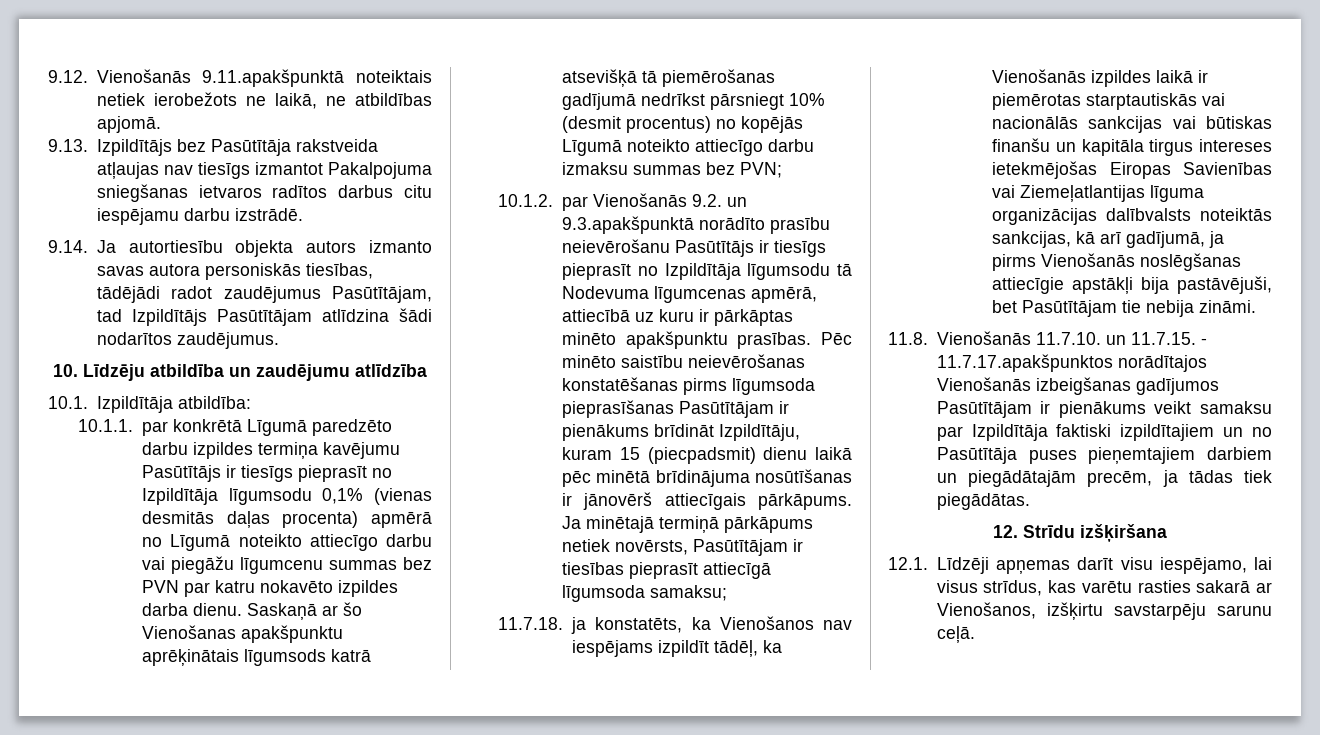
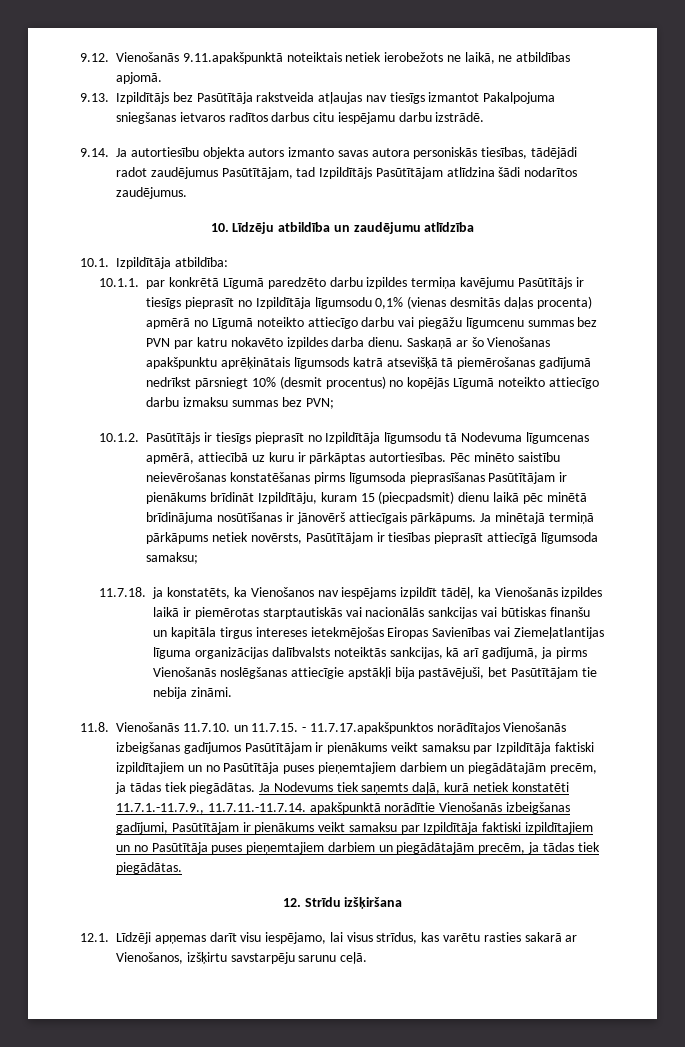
[562,193,748,211] [562,216,831,234] [562,239,671,253] par Vienošanās 9.2. un 9.3.apakšpunktā norādīto prasību neievērošanu -> (140, 437) none
[562,331,812,349] minēto apakšpunktu prasības. -> [369,452,447,462] autortiesības.
(1030, 501) none -> [259,782,569,794] [116,802,570,814] [116,822,594,834] [116,842,600,854] [116,862,182,874] Ja Nodevums tiek saņemts daļā, kurā netiek konstatēti 11.7.1.-11.7.9., 11.7.11.-11.7.14. apakšpunktā norādītie Vienošanās izbeigšanas gadījumi, Pasūtītājam ir pienākums veikt samaksu par Izpildītāja faktiski izpildītajiem un no Pasūtītāja puses pieņemtajiem darbiem un piegādātajām precēm, ja tādas tiek piegādātas.

